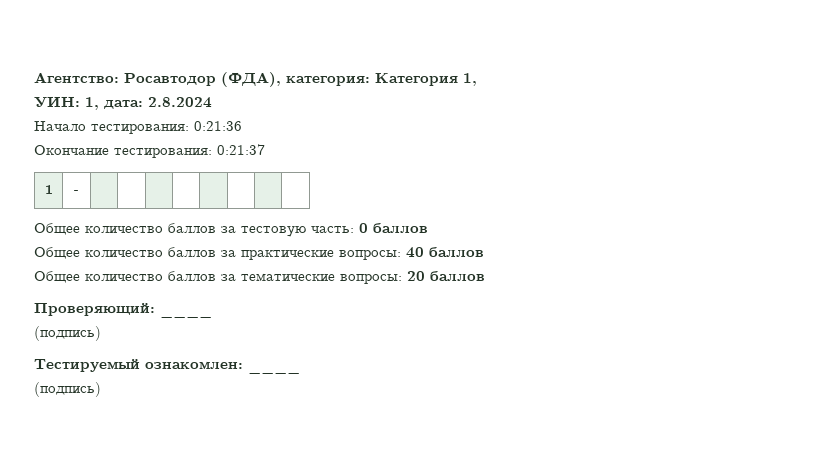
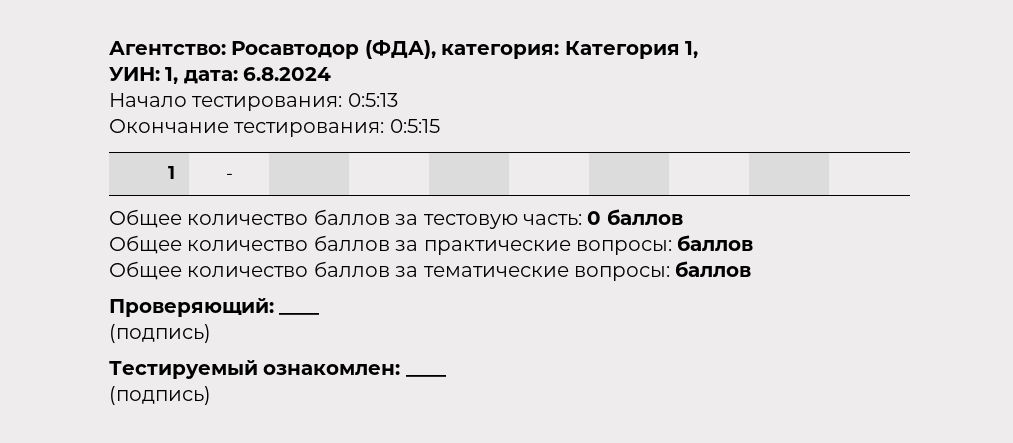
[148,97,212,108] 2.8.2024 -> [243,67,332,81] 6.8.2024
[194,121,242,131] 0:21:36 -> [347,93,398,107] 0:5:13
[217,144,265,155] 0:21:37 -> [389,119,440,133] 0:5:15
[406,247,424,258] 40 -> (672, 247) none
[407,271,425,281] 20 -> (670, 273) none

